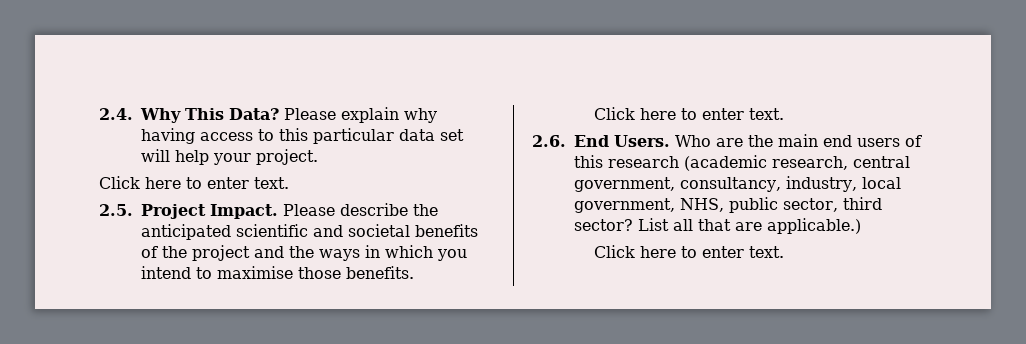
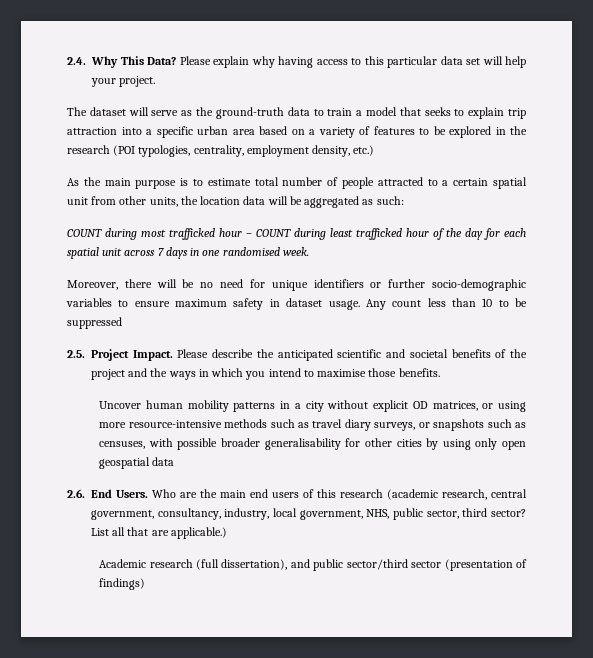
[99,176,289,189] Click here to enter text. -> [67,107,526,119] [67,126,527,138] [67,145,375,157] [67,177,528,189] [67,196,404,208] [67,228,526,240] [67,247,309,259] [67,279,526,291] [66,298,527,310] [67,317,122,329] The dataset will serve as the ground-truth data to train a model that seeks to explain trip attraction into a specific urban area based on a variety of features to be explored in the research (POI typologies, centrality, employment density, etc.) // As the main purpose is to estimate total number of people attracted to a certain spatial unit from other units, the location data will be aggregated as such: // COUNT during most trafficked hour – COUNT during least trafficked hour of the day for each spatial unit across 7 days in one randomised week. // Moreover, there will be no need for unique identifiers or further socio-demographic variables to ensure maximum safety in dataset usage. Any count less than 10 to be suppressed
[593,107,784,120] Click here to enter text. -> [99,400,527,412] [99,419,526,431] [99,438,526,450] [99,457,175,469] Uncover human mobility patterns in a city without explicit OD matrices, or using more resource-intensive methods such as travel diary surveys, or snapshots such as censuses, with possible broader generalisability for other cities by using only open geospatial data
[593,245,784,258] Click here to enter text. -> [99,559,528,571] [99,578,146,590] Academic research (full dissertation), and public sector/third sector (presentation of findings)

